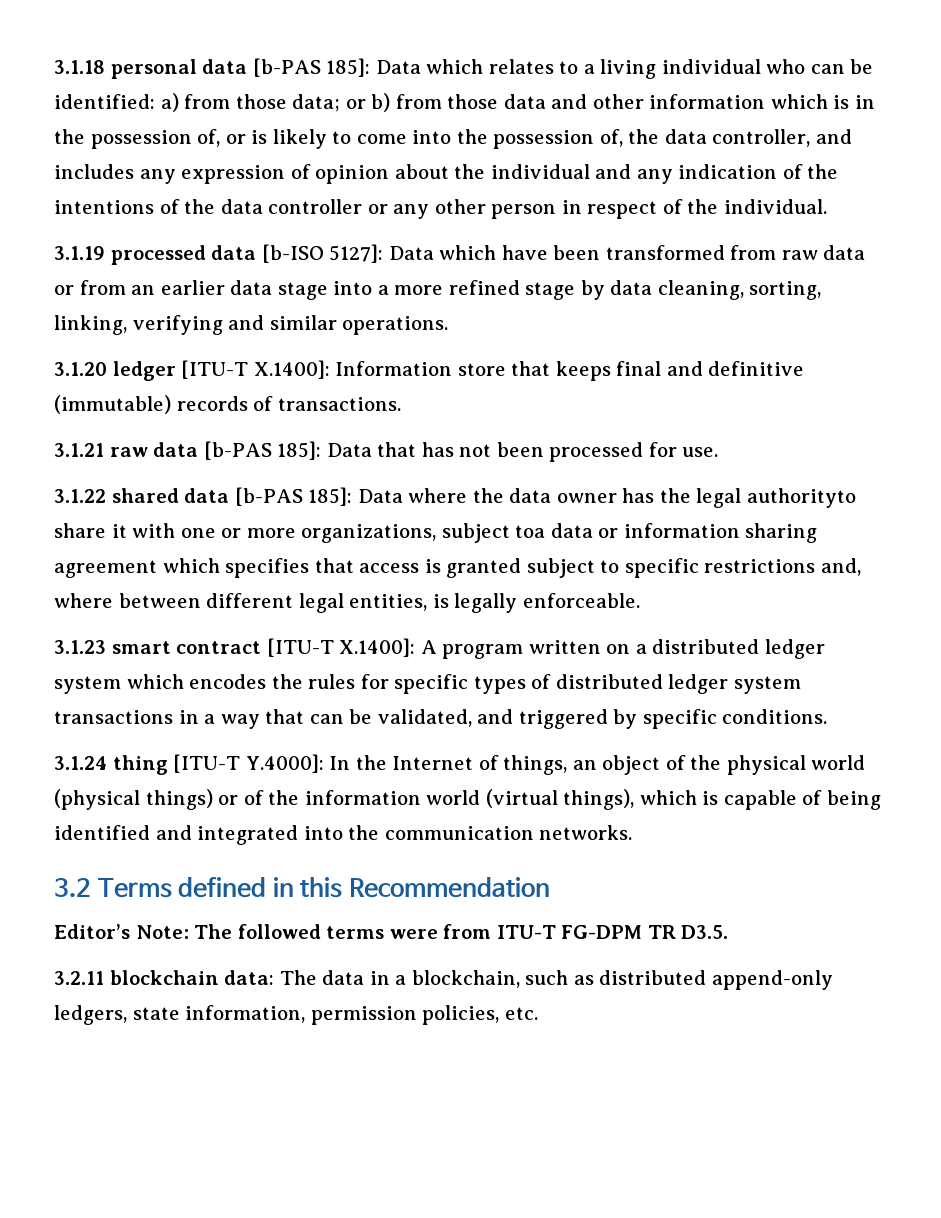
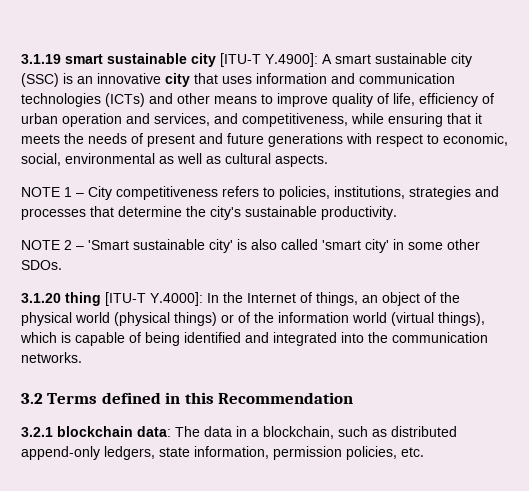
[54,58,874,79] [54,93,876,112] [54,129,853,149] [54,164,839,184] [54,199,827,219] [54,244,866,265] [54,280,822,300] [54,315,449,335] [54,360,805,381] [54,395,401,414] [54,441,719,462] [54,487,856,508] [54,523,818,543] [54,558,861,578] [54,593,640,613] [54,638,825,659] [54,674,801,694] [54,709,828,729] [54,756,107,770] 3.1.18 personal data [b-PAS 185]: Data which relates to a living individual who can be identified: a) from those data; or b) from those data and other information which is in the possession of, or is likely to come into the possession of, the data controller, and includes any expression of opinion about the individual and any indication of the intentions of the data controller or any other person in respect of the individual. // 3.1.19 processed data [b-ISO 5127]: Data which have been transformed from raw data or from an earlier data stage into a more refined stage by data cleaning, sorting, linking, verifying and similar operations. // 3.1.20 ledger [ITU-T X.1400]: Information store that keeps final and definitive (immutable) records of transactions. // 3.1.21 raw data [b-PAS 185]: Data that has not been processed for use. // 3.1.22 shared data [b-PAS 185]: Data where the data owner has the legal authorityto share it with one or more organizations, subject toa data or information sharing agreement which specifies that access is granted subject to specific restrictions and, where between different legal entities, is legally enforceable. // 3.1.23 smart contract [ITU-T X.1400]: A program written on a distributed ledger system which encodes the rules for specific types of distributed ledger system transactions in a way that can be validated, and triggered by specific conditions. // 3.1.24 -> [21,53,472,67] [21,73,455,87] [21,93,494,107] [21,113,482,127] [21,133,508,147] [21,153,328,167] [21,186,499,200] [21,206,397,220] [21,239,480,253] [21,260,62,270] [21,293,61,303] 3.1.19 smart sustainable city [ITU-T Y.4900]: A smart sustainable city (SSC) is an innovative city that uses information and communication technologies (ICTs) and other means to improve quality of life, efficiency of urban operation and services, and competitiveness, while ensuring that it meets the needs of present and future generations with respect to economic, social, environmental as well as cultural aspects. // NOTE 1 – City competitiveness refers to policies, institutions, strategies and processes that determine the city's sustainable productivity. // NOTE 2 – 'Smart sustainable city' is also called 'smart city' in some other SDOs. // 3.1.20
[54,924,729,939] [54,971,104,985] Editor’s Note: The followed terms were from ITU-T FG-DPM TR D3.5. // 3.2.11 -> [21,427,53,437] 3.2.1

